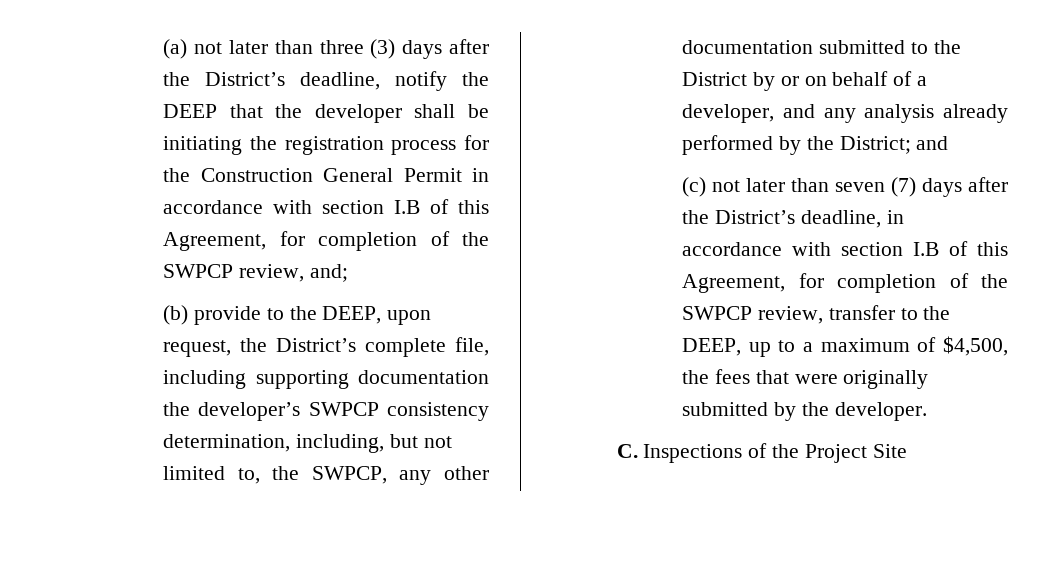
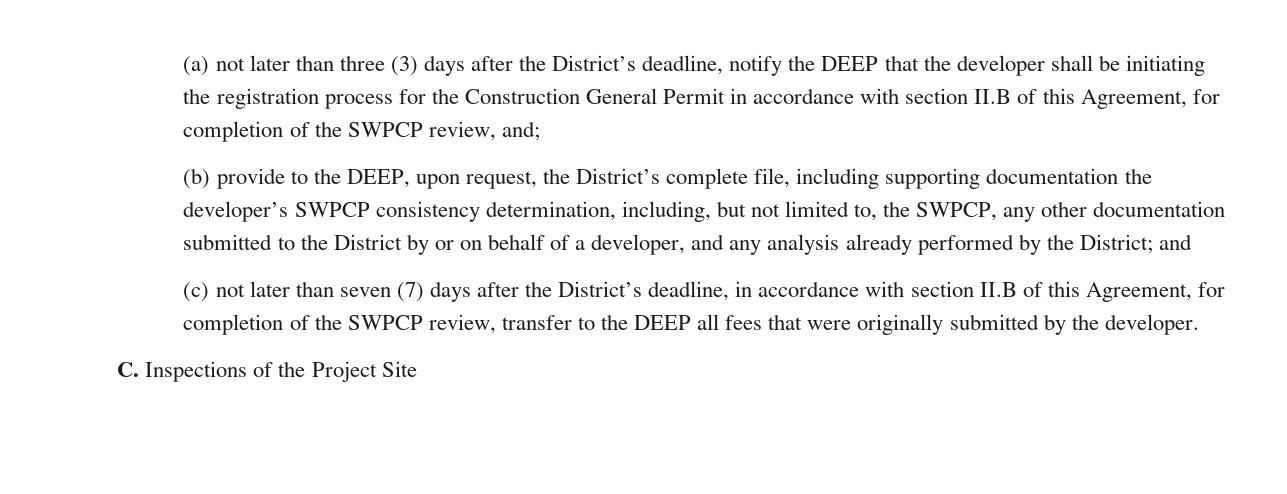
[394,200,421,214] I.B -> [974,89,1012,104] II.B
[913,242,940,256] I.B -> [979,282,1017,297] II.B
[682,336,1008,357] [682,370,710,384] DEEP, up to a maximum of $4,500, the -> [634,314,720,330] DEEP all

